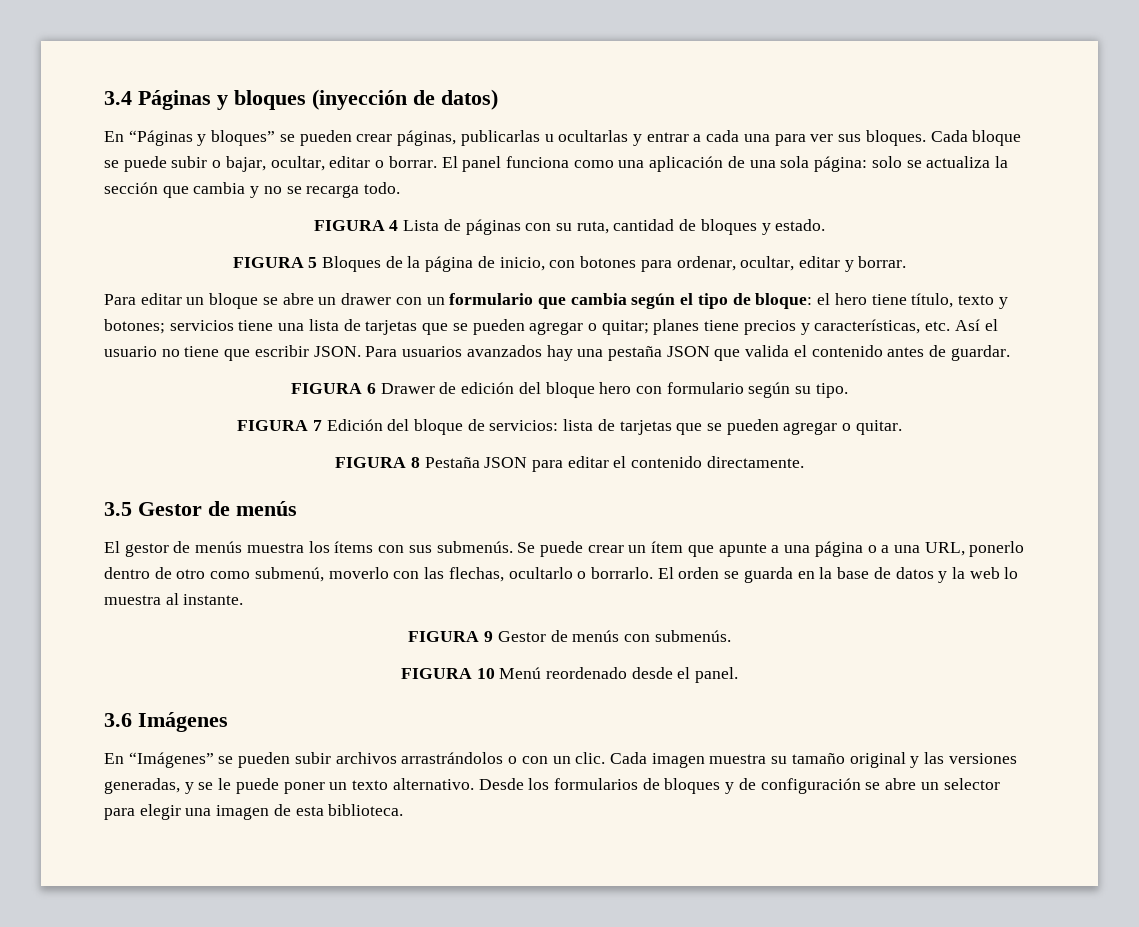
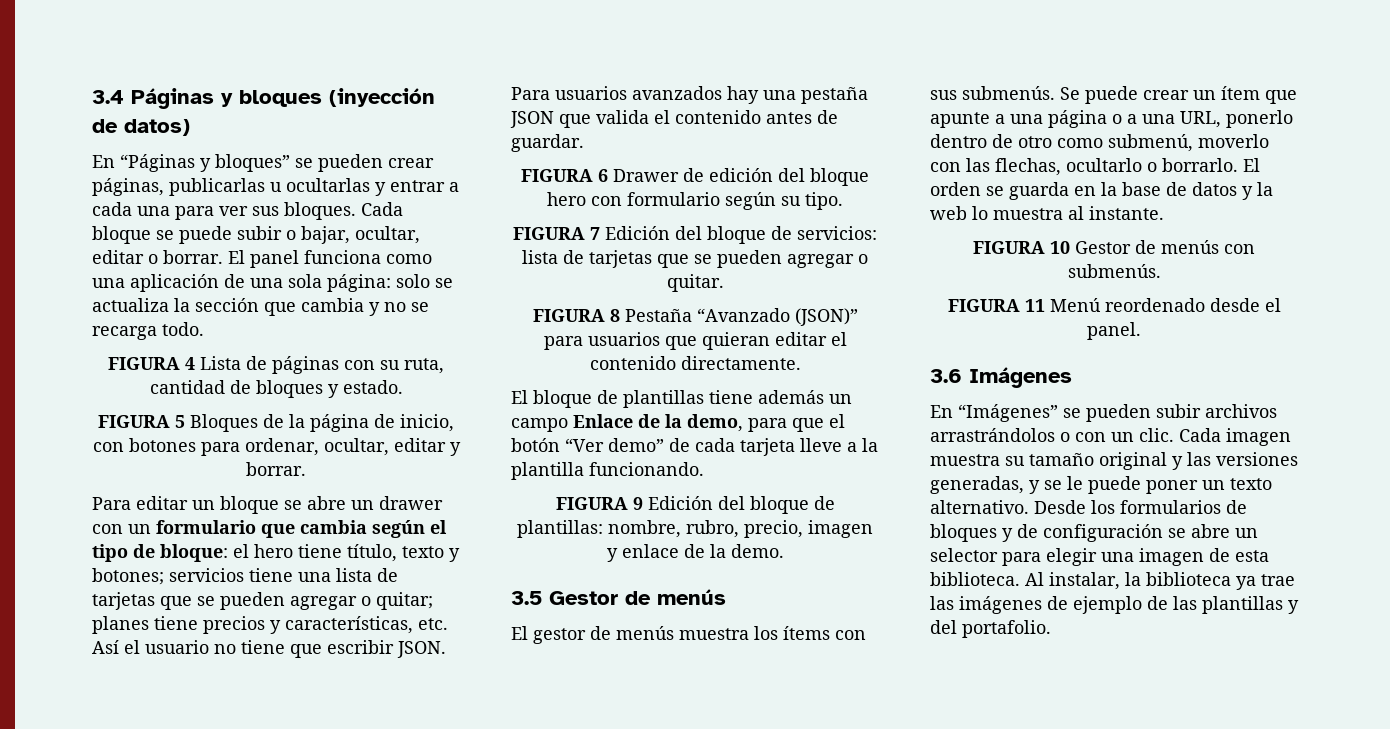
[484,456,804,472] JSON para editar el contenido directamente. -> [696,308,858,326] [543,332,847,350] [589,356,801,370] [511,390,852,408] [511,414,845,432] [511,438,878,456] [511,462,704,480] [555,496,835,514] [517,520,873,538] [606,544,784,562] “Avanzado (JSON)” para usuarios que quieran editar el contenido directamente. // El bloque de plantillas tiene además un campo Enlace de la demo, para que el botón “Ver demo” de cada tarjeta lleve a la plantilla funcionando. // FIGURA 9 Edición del bloque de plantillas: nombre, rubro, precio, imagen y enlace de la demo.
[484,631,494,642] 9 -> [1050,241,1070,254] 10
[476,668,495,679] 10 -> [1024,299,1045,312] 11
(404, 810) none -> [1025,572,1295,590] [930,596,1299,614] [930,620,1051,638] Al instalar, la biblioteca ya trae las imágenes de ejemplo de las plantillas y del portafolio.

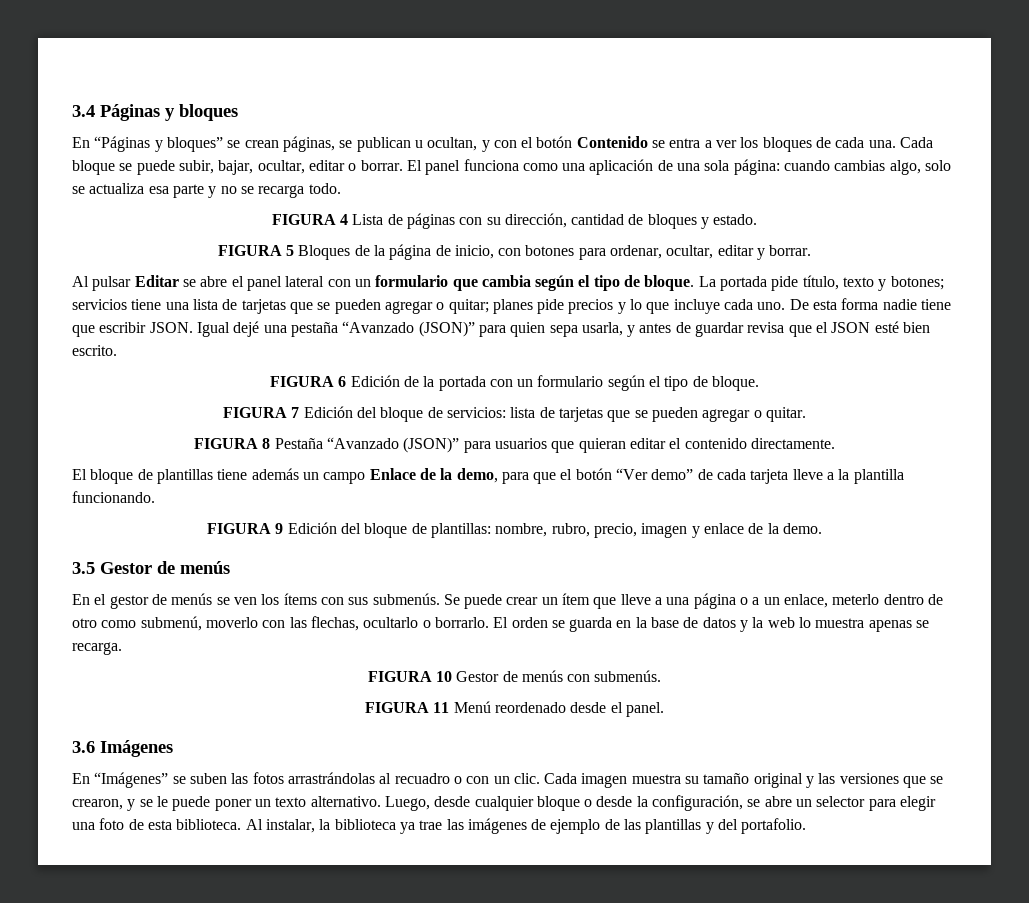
[329,88,435,107] [92,119,190,136] (inyección de datos) -> (238, 112) none
[318,154,434,172] [92,178,459,196] [92,202,356,220] pueden crear páginas, publicarlas u ocultarlas y entrar a cada una para ver sus bloques. -> [244,136,896,152] crean páginas, se publican u ocultan, y con el botón Contenido se entra a ver los bloques de cada una.
[237,226,296,240] subir o -> [178,160,214,174] subir,
[396,274,453,288] [92,298,364,316] solo se actualiza la sección que cambia -> [784,160,952,175] [72,183,204,198] cuando cambias algo, solo se actualiza esa parte
[404,358,444,374] ruta, -> [504,213,567,228] dirección,
[92,496,443,514] Para editar un bloque se abre un drawer -> [72,275,325,291] Al pulsar Editar se abre el panel lateral
[160,544,342,562] bloque: el hero tiene -> [644,275,799,291] bloque. La portada pide
[154,616,198,630] tiene -> [537,299,565,314] pide
[285,616,448,634] [92,640,446,658] [511,86,868,104] [510,110,838,128] [511,134,584,152] [521,168,869,186] [547,192,843,210] características, etc. Así el usuario no tiene que escribir JSON. Para usuarios avanzados hay una pestaña JSON que valida el contenido antes de guardar. // FIGURA 6 Drawer de edición del bloque hero con formulario según su tipo. -> [630,298,952,314] [72,321,931,337] [72,345,117,356] [269,375,760,391] lo que incluye cada uno. De esta forma nadie tiene que escribir JSON. Igual dejé una pestaña “Avanzado (JSON)” para quien sepa usarla, y antes de guardar revisa que el JSON esté bien escrito. // FIGURA 6 Edición de la portada con un formulario según el tipo de bloque.
[511,626,528,640] El -> [72,594,107,605] En el
[679,628,749,640] muestra -> [216,597,257,605] se ven
[930,112,990,128] apunte -> [620,594,651,605] lleve
[1142,110,1293,128] una URL, ponerlo -> [763,594,880,608] un enlace, meterlo
[1068,206,1164,220] al instante. -> [868,620,930,632] [72,642,122,655] apenas se recarga.
[1086,404,1277,422] [930,428,1055,442] pueden subir archivos arrastrándolos -> [189,772,450,784] suben las fotos arrastrándolas al recuadro
[930,476,1024,494] generadas, -> [903,776,944,788] [72,799,123,810] que se crearon,
[1034,500,1247,514] [930,524,1163,542] Desde los formularios de bloques y de configuración -> [384,795,744,811] Luego, desde cualquier bloque o desde la configuración,
[1139,548,1204,566] imagen -> [99,818,125,830] foto

